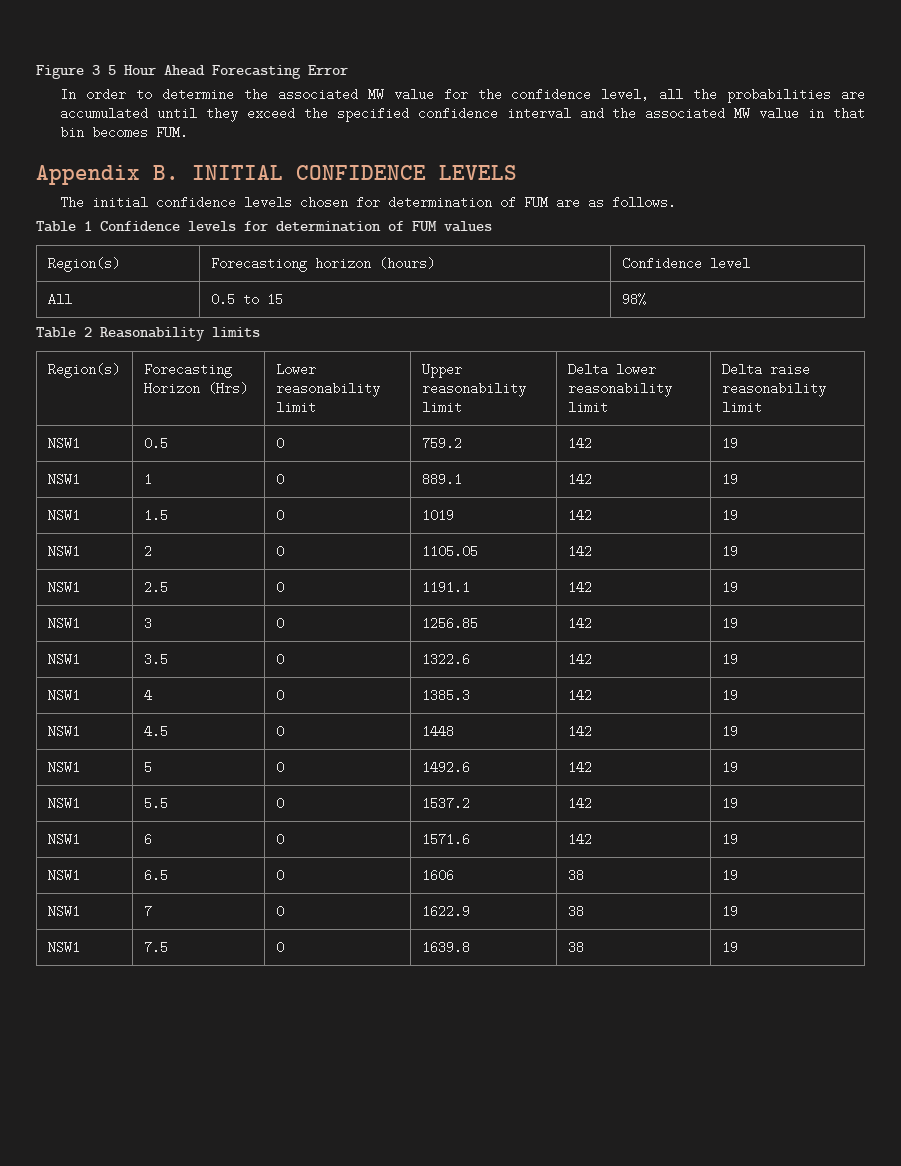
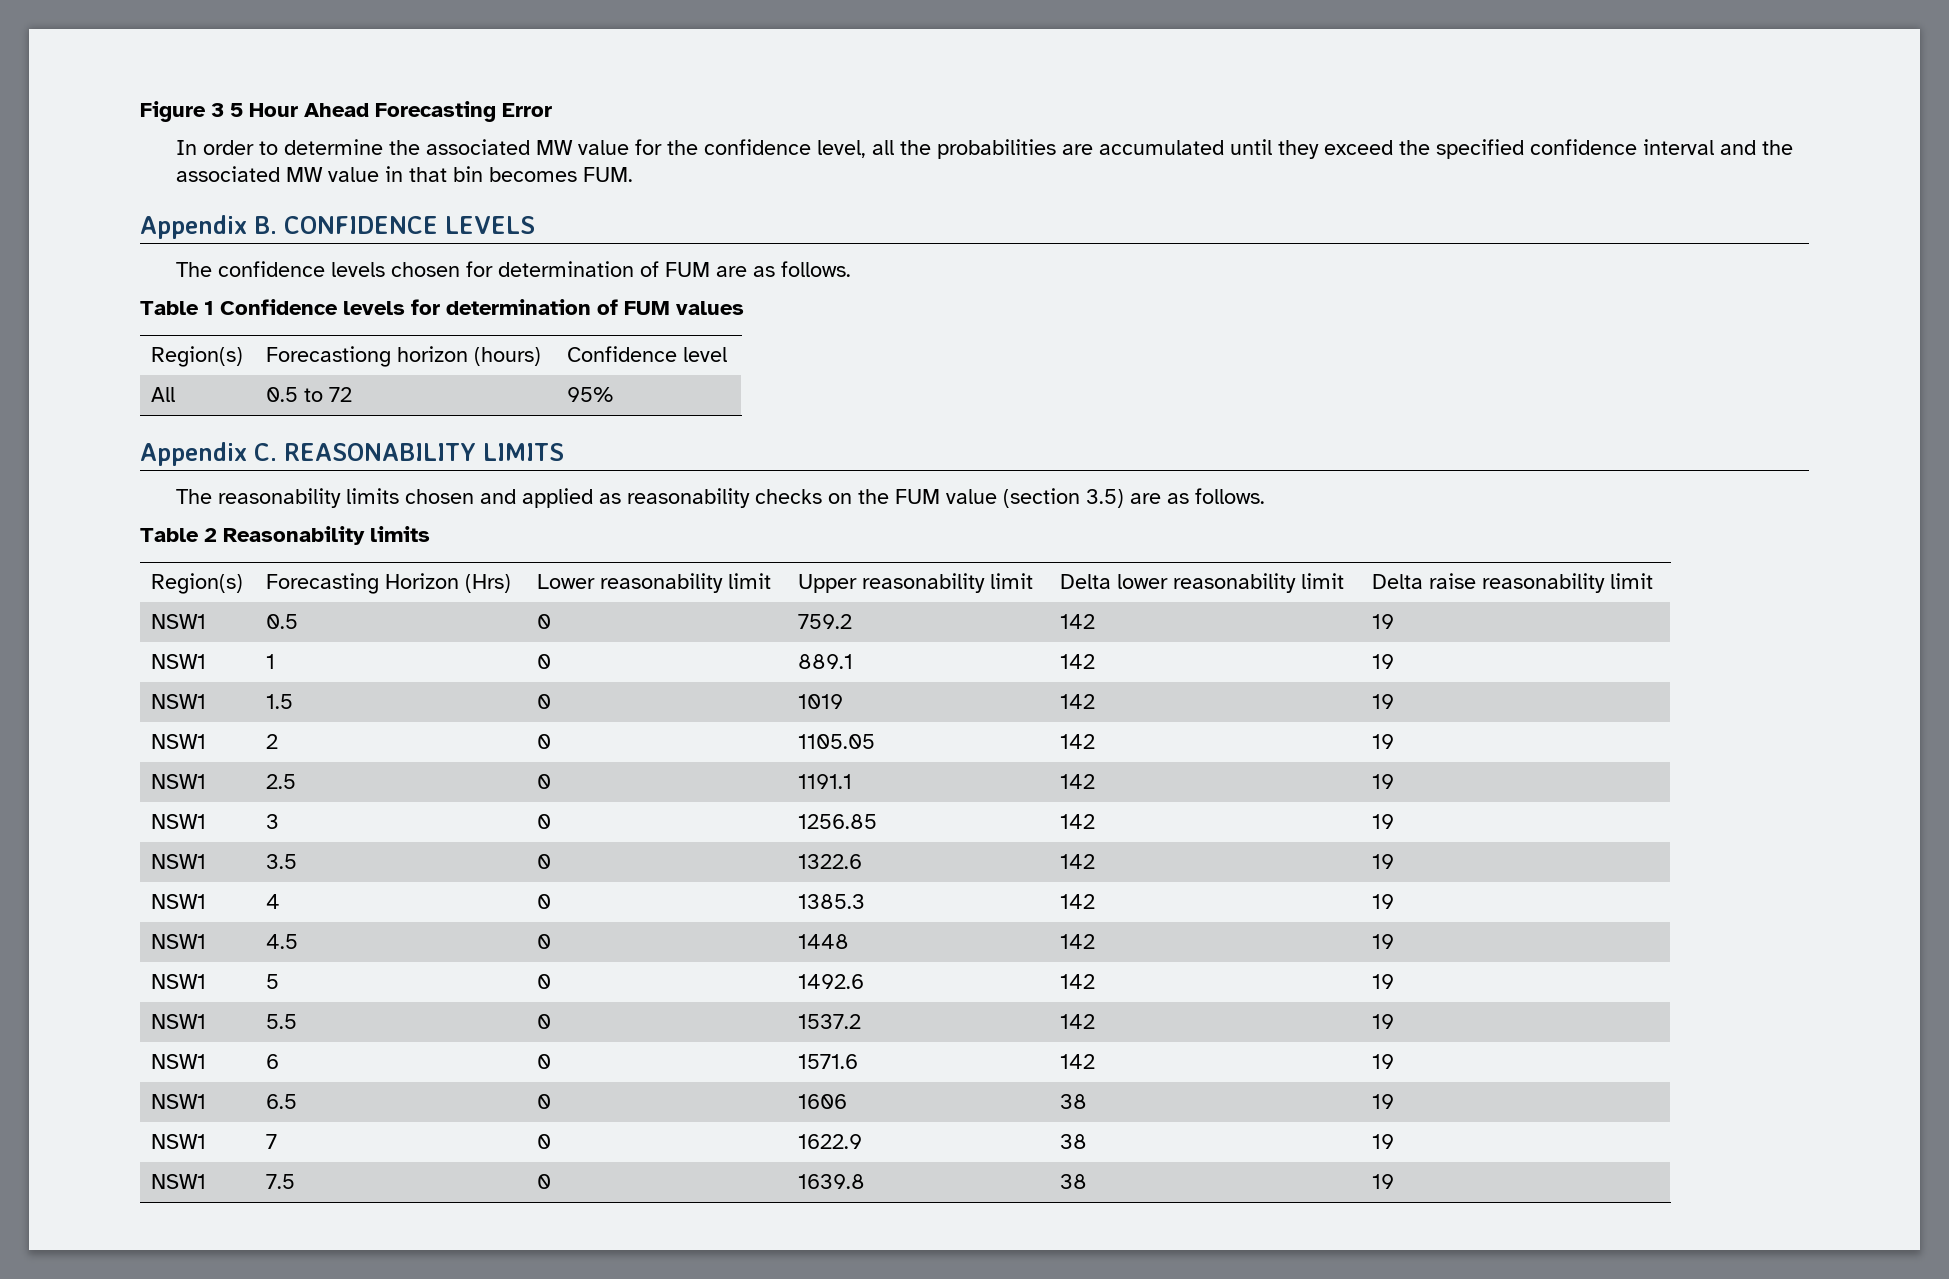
[192,165,283,180] INITIAL -> (277, 225) none
[92,196,149,209] initial -> (213, 269) none
[266,293,283,306] [621,293,646,306] 15 | 98% -> [329,387,353,402] [567,387,614,402] [140,442,564,466] [176,488,1266,508] 72 | 95% // Appendix C. REASONABILITY LIMITS // The reasonability limits chosen and applied as reasonability checks on the FUM value (section 3.5) are as follows.

